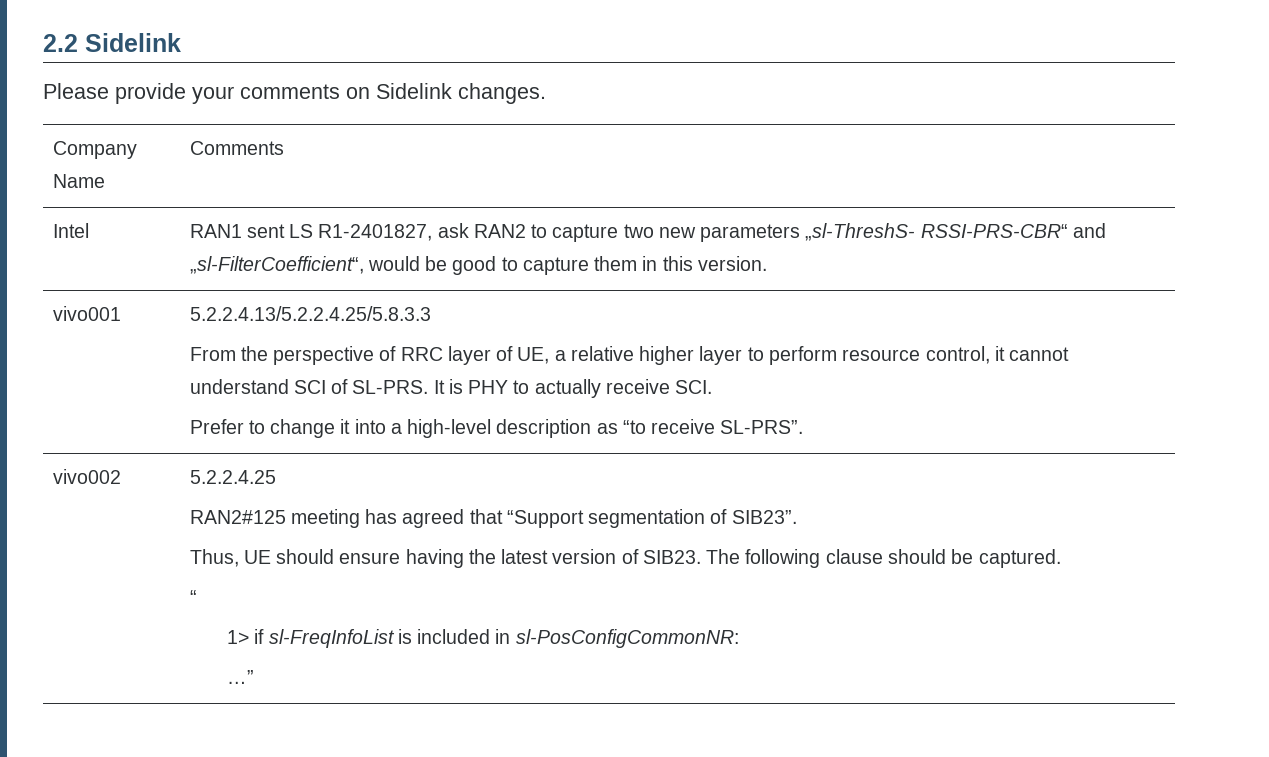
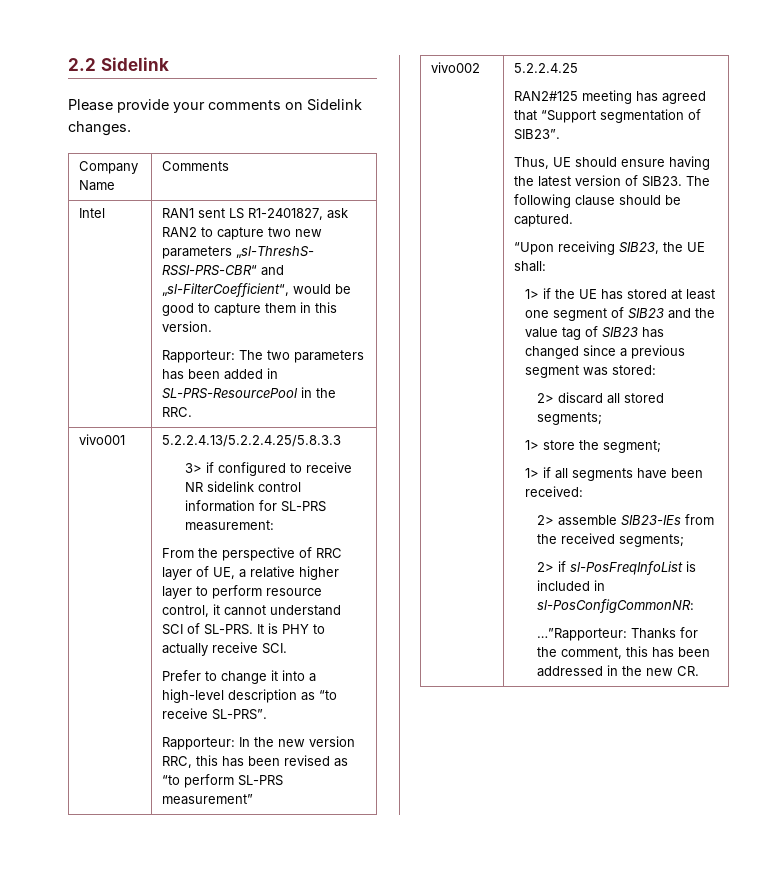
[52,306,121,321] [189,306,431,321] // vivo001 | 5.2.2.4.13/5.2.2.4.25/5.8.3.3 -> [162,350,365,363] [162,368,279,380] [162,387,337,399] [162,407,193,417] [79,434,126,445] [162,435,342,447] [184,462,352,476] [184,481,301,492] [184,500,326,512] [184,520,274,531] // Rapporteur: The two parameters has been added in SL-PRS-ResourcePool in the RRC. // vivo001 | 5.2.2.4.13/5.2.2.4.25/5.8.3.3 // 3> if configured to receive NR sidelink control information for SL-PRS measurement:
(804, 427) none -> [162,736,356,750] [162,755,349,768] [162,774,284,788] [162,794,254,805] // Rapporteur: In the new version RRC, this has been revised as “to perform SL-PRS measurement”
[189,590,197,604] [226,629,739,648] [226,670,254,684] “ // 1> if sl-FreqInfoList is included in sl-PosConfigCommonNR: // …” -> [514,241,706,255] [514,261,547,272] [525,288,716,300] [525,307,716,321] [525,326,665,340] [525,345,686,359] [525,365,657,378] [536,392,664,404] [536,412,602,425] [525,440,662,453] [525,467,704,481] [525,486,584,497] [536,514,714,526] [536,533,684,547] [536,561,696,575] [536,580,605,591] [536,599,694,613] [536,627,698,641] [536,646,710,659] [536,665,699,677] “Upon receiving SIB23, the UE shall: // 1> if the UE has stored at least one segment of SIB23 and the value tag of SIB23 has changed since a previous segment was stored: // 2> discard all stored segments; // 1> store the segment; // 1> if all segments have been received: // 2> assemble SIB23-IEs from the received segments; // 2> if sl-PosFreqInfoList is included in sl-PosConfigCommonNR: // …”Rapporteur: Thanks for the comment, this has been addressed in the new CR.

